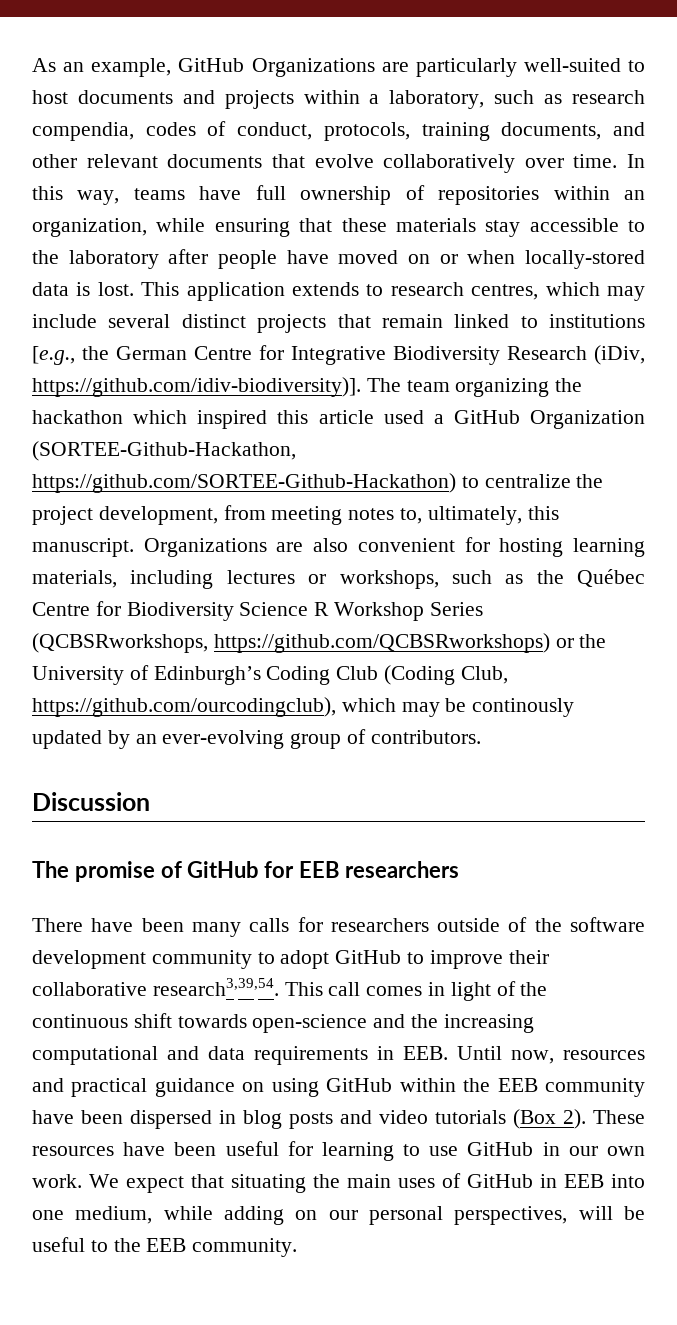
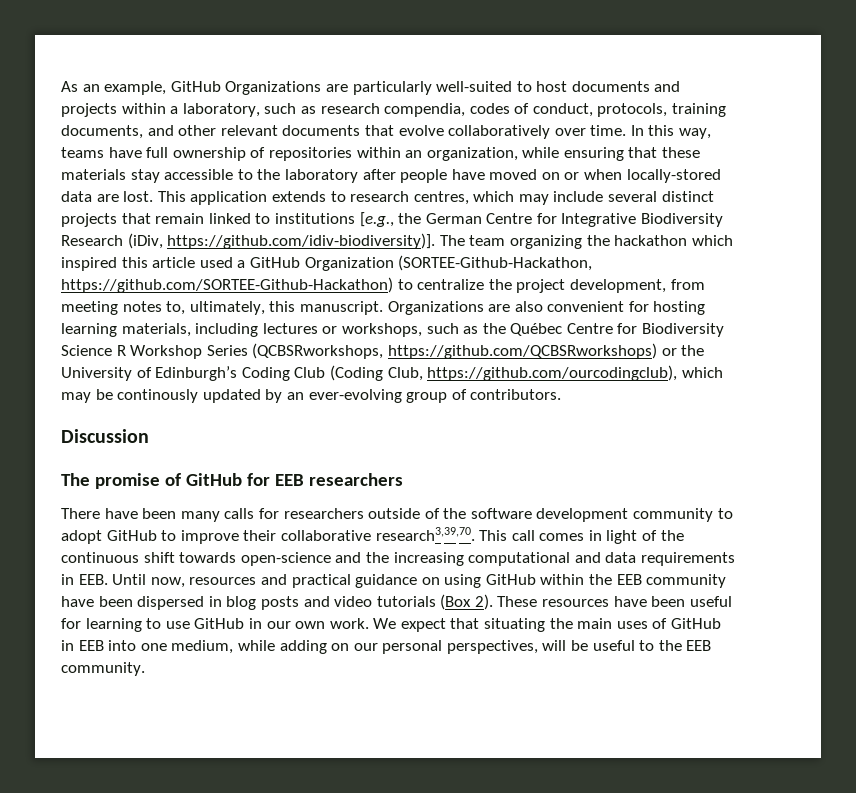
[76,282,91,296] is -> [96,194,119,202] are
[152,978,279,996] research3,39,54. -> [375,527,475,541] research3,39,70.

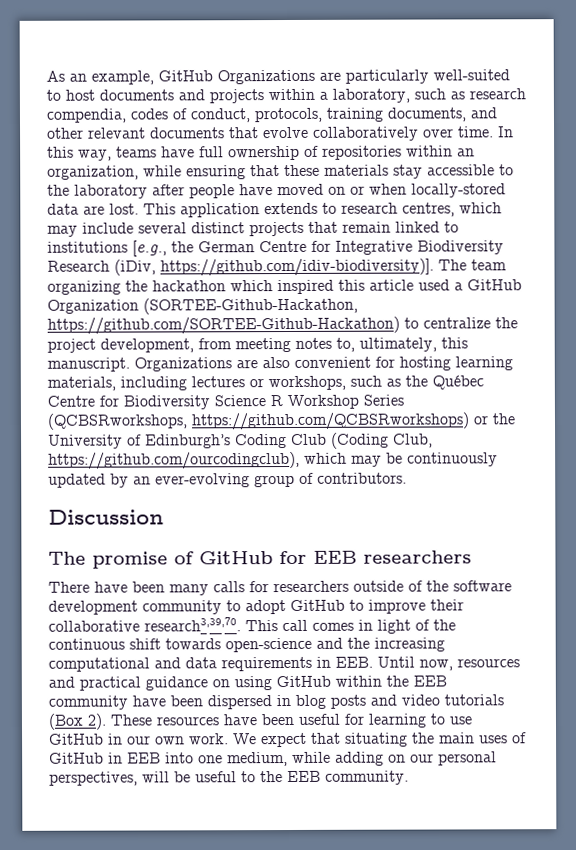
[117,389,199,403] continously -> [407,452,498,467] continuously

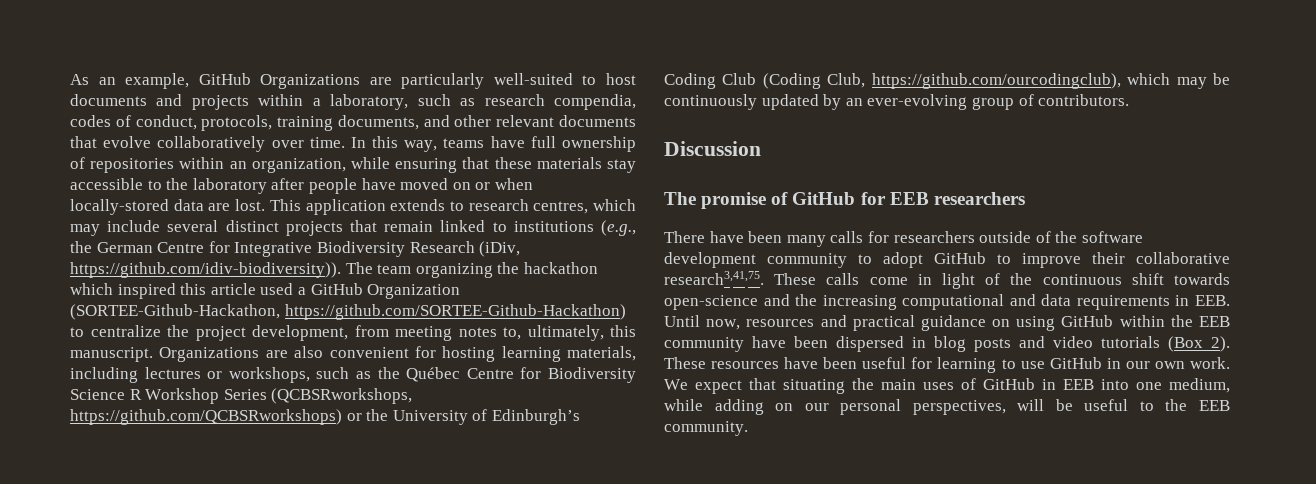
[132,240,167,257] [e.g., -> [601,220,636,236] (e.g.,
[160,258,434,277] https://github.com/idiv-biodiversity)]. -> [70,262,341,278] https://github.com/idiv-biodiversity)).
[144,617,354,632] research3,39,70. This call comes -> [664,271,908,285] research3,41,75. These calls come

